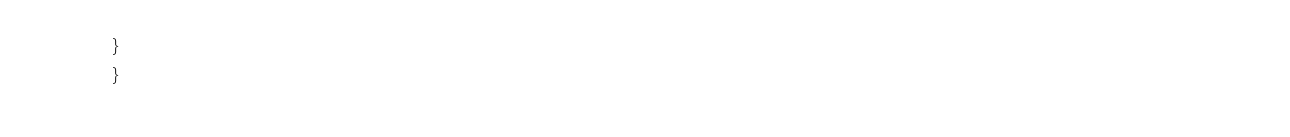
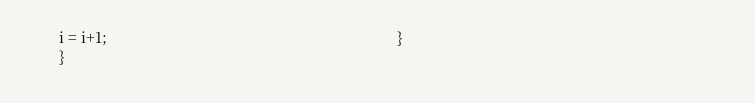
(111, 46) none -> [58,31,107,46] i = i+1; //

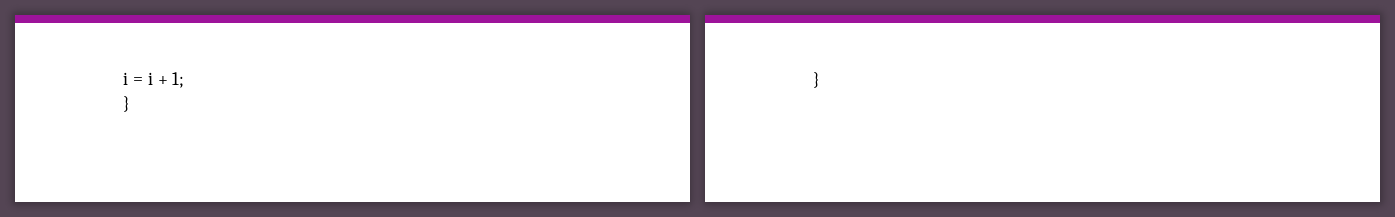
[80,31,107,46] i+1; -> [147,72,185,88] i + 1;

